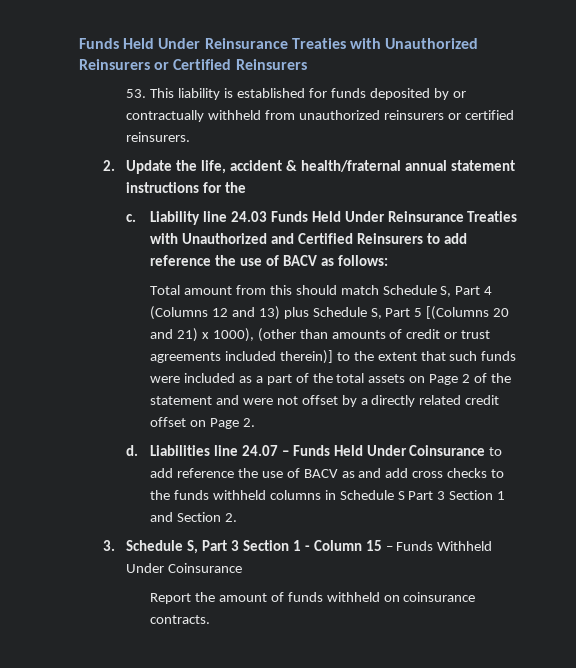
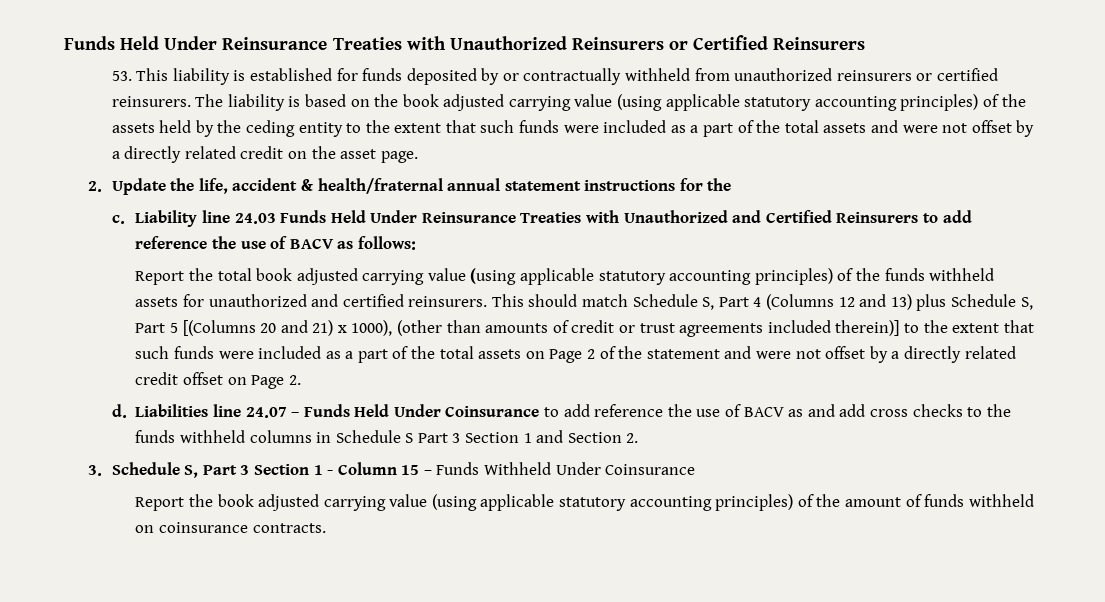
(191, 137) none -> [195,94,1026,111] [111,120,1035,137] [111,146,418,163] The liability is based on the book adjusted carrying value (using applicable statutory accounting principles) of the assets held by the ceding entity to the extent that such funds were included as a part of the total assets and were not offset by a directly related credit on the asset page.
[150,285,292,295] Total amount from this -> [135,268,995,285] [135,294,524,307] Report the total book adjusted carrying value (using applicable statutory accounting principles) of the funds withheld assets for unauthorized and certified reinsurers. This
(215, 597) none -> [217,494,841,511] book adjusted carrying value (using applicable statutory accounting principles) of the

